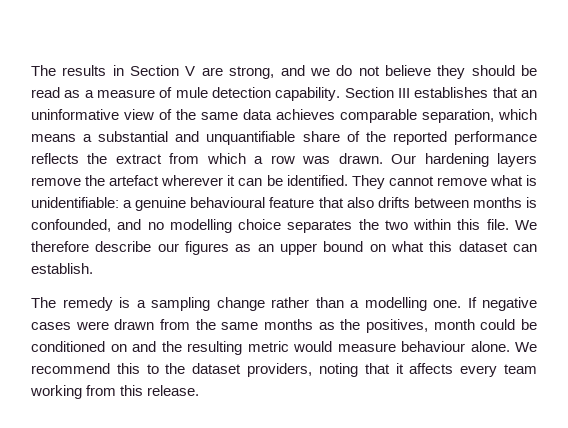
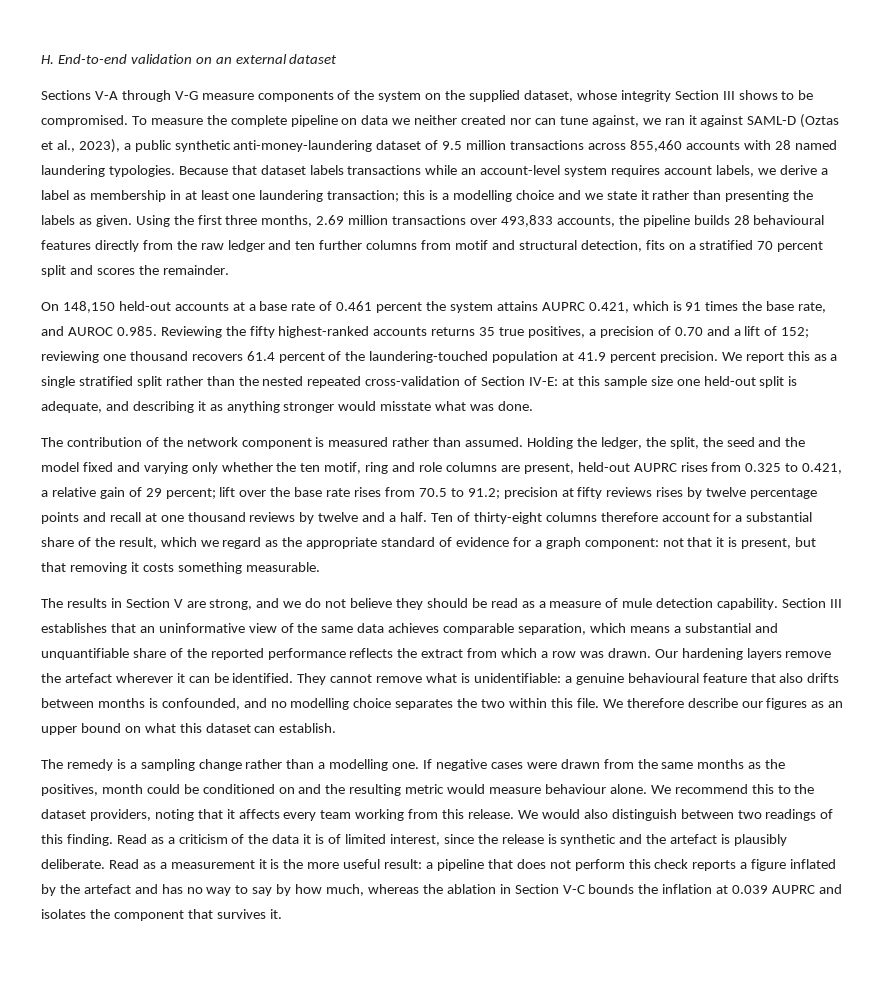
(31, 70) none -> [41,54,338,64] [41,90,814,102] [41,114,840,128] [41,139,837,153] [41,165,828,177] [41,190,814,202] [41,215,825,227] [41,240,824,252] [41,265,229,277] [41,301,827,313] [41,326,810,338] [41,351,838,363] [41,376,798,388] [41,401,534,413] [41,437,806,449] [41,462,843,474] [41,487,818,499] [41,512,813,524] [41,537,817,549] [41,562,320,574] H. End-to-end validation on an external dataset // Sections V-A through V-G measure components of the system on the supplied dataset, whose integrity Section III shows to be compromised. To measure the complete pipeline on data we neither created nor can tune against, we ran it against SAML-D (Oztas et al., 2023), a public synthetic anti-money-laundering dataset of 9.5 million transactions across 855,460 accounts with 28 named laundering typologies. Because that dataset labels transactions while an account-level system requires account labels, we derive a label as membership in at least one laundering transaction; this is a modelling choice and we state it rather than presenting the labels as given. Using the first three months, 2.69 million transactions over 493,833 accounts, the pipeline builds 28 behavioural features directly from the raw ledger and ten further columns from motif and structural detection, fits on a stratified 70 percent split and scores the remainder. // On 148,150 held-out accounts at a base rate of 0.461 percent the system attains AUPRC 0.421, which is 91 times the base rate, and AUROC 0.985. Reviewing the fifty highest-ranked accounts returns 35 true positives, a precision of 0.70 and a lift of 152; reviewing one thousand recovers 61.4 percent of the laundering-touched population at 41.9 percent precision. We report this as a single stratified split rather than the nested repeated cross-validation of Section IV-E: at this sample size one held-out split is adequate, and describing it as anything stronger would misstate what was done. // The contribution of the network component is measured rather than assumed. Holding the ledger, the split, the seed and the model fixed and varying only whether the ten motif, ring and role columns are present, held-out AUPRC rises from 0.325 to 0.421, a relative gain of 29 percent; lift over the base rate rises from 70.5 to 91.2; precision at fifty reviews rises by twelve percentage points and recall at one thousand reviews by twelve and a half. Ten of thirty-eight columns therefore account for a substantial share of the result, which we regard as the appropriate standard of evidence for a graph component: not that it is present, but that removing it costs something measurable. //
(200, 390) none -> [517,809,834,821] [41,834,788,846] [41,859,837,871] [41,884,842,896] [41,909,282,921] We would also distinguish between two readings of this finding. Read as a criticism of the data it is of limited interest, since the release is synthetic and the artefact is plausibly deliberate. Read as a measurement it is the more useful result: a pipeline that does not perform this check reports a figure inflated by the artefact and has no way to say by how much, whereas the ablation in Section V-C bounds the inflation at 0.039 AUPRC and isolates the component that survives it.

